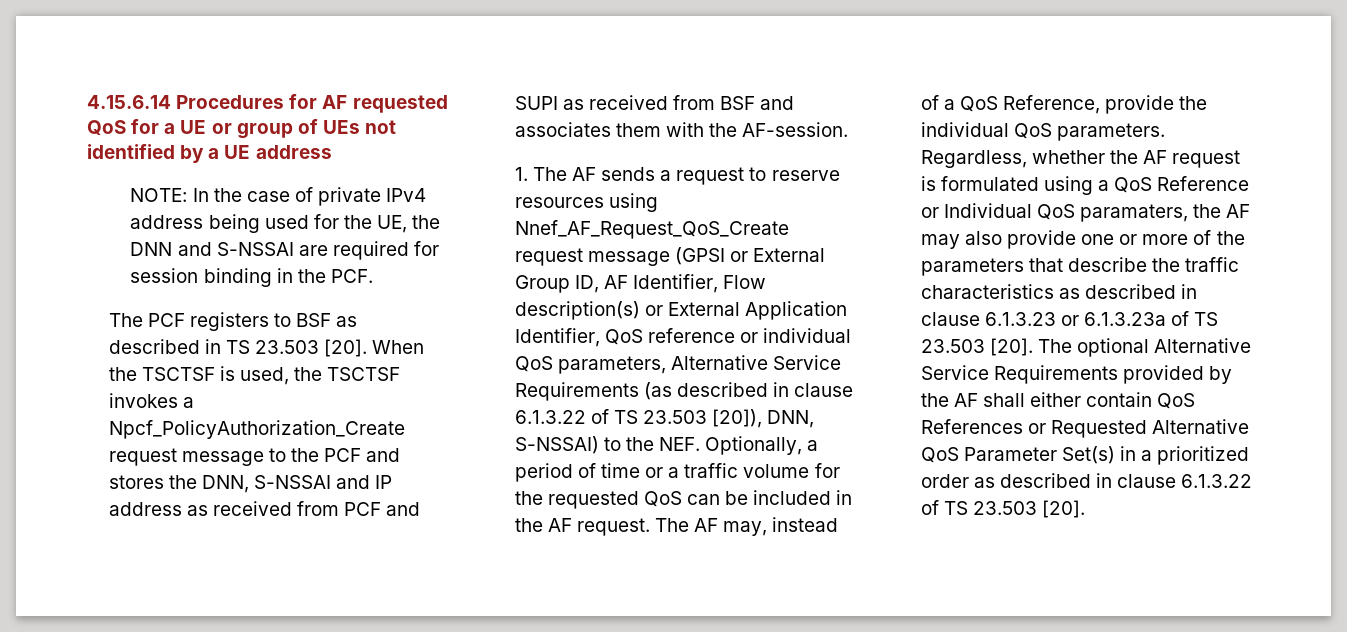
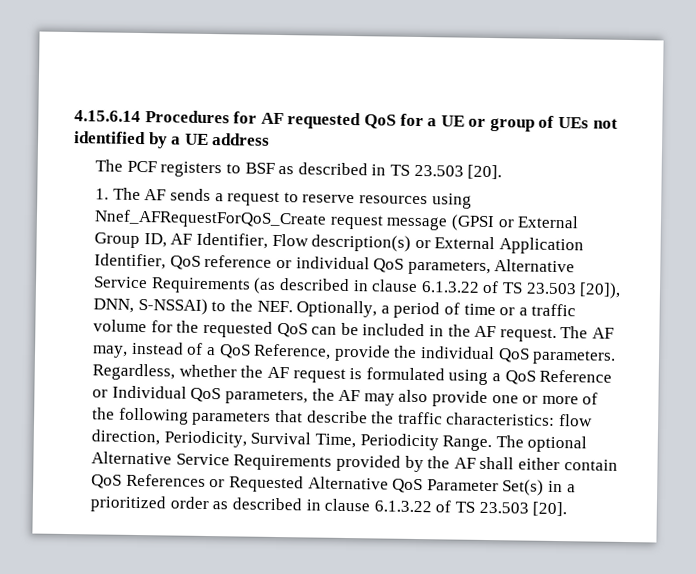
[130,187,427,206] [130,214,441,233] [130,241,440,260] [130,268,373,287] // NOTE: In the case of private IPv4 address being used for the UE, the DNN and S-NSSAI are required for session binding in the PCF. -> (271, 139) none
[372,340,425,354] [108,366,401,385] [108,393,194,408] [108,420,405,439] [108,448,401,466] [108,475,393,493] [108,501,421,516] [514,95,795,110] [514,122,849,137] When the TSCTSF is used, the TSCTSF invokes a Npcf_PolicyAuthorization_Create request message to the PCF and stores the DNN, S-NSSAI and IP address as received from PCF and SUPI as received from BSF and associates them with the AF-session. -> (503, 172) none
[514,220,789,239] Nnef_AF_Request_QoS_Create -> [94,209,328,229] Nnef_AFRequestForQoS_Create
[1080,204,1189,222] paramaters, -> [225,389,309,405] parameters,
(1245, 238) none -> [118,407,189,425] following
[920,284,1198,299] [920,311,1219,326] [920,338,1033,356] characteristics as described in clause 6.1.3.23 or 6.1.3.23a of TS 23.503 [20]. -> [446,412,593,427] [91,429,493,452] characteristics: flow direction, Periodicity, Survival Time, Periodicity Range.

